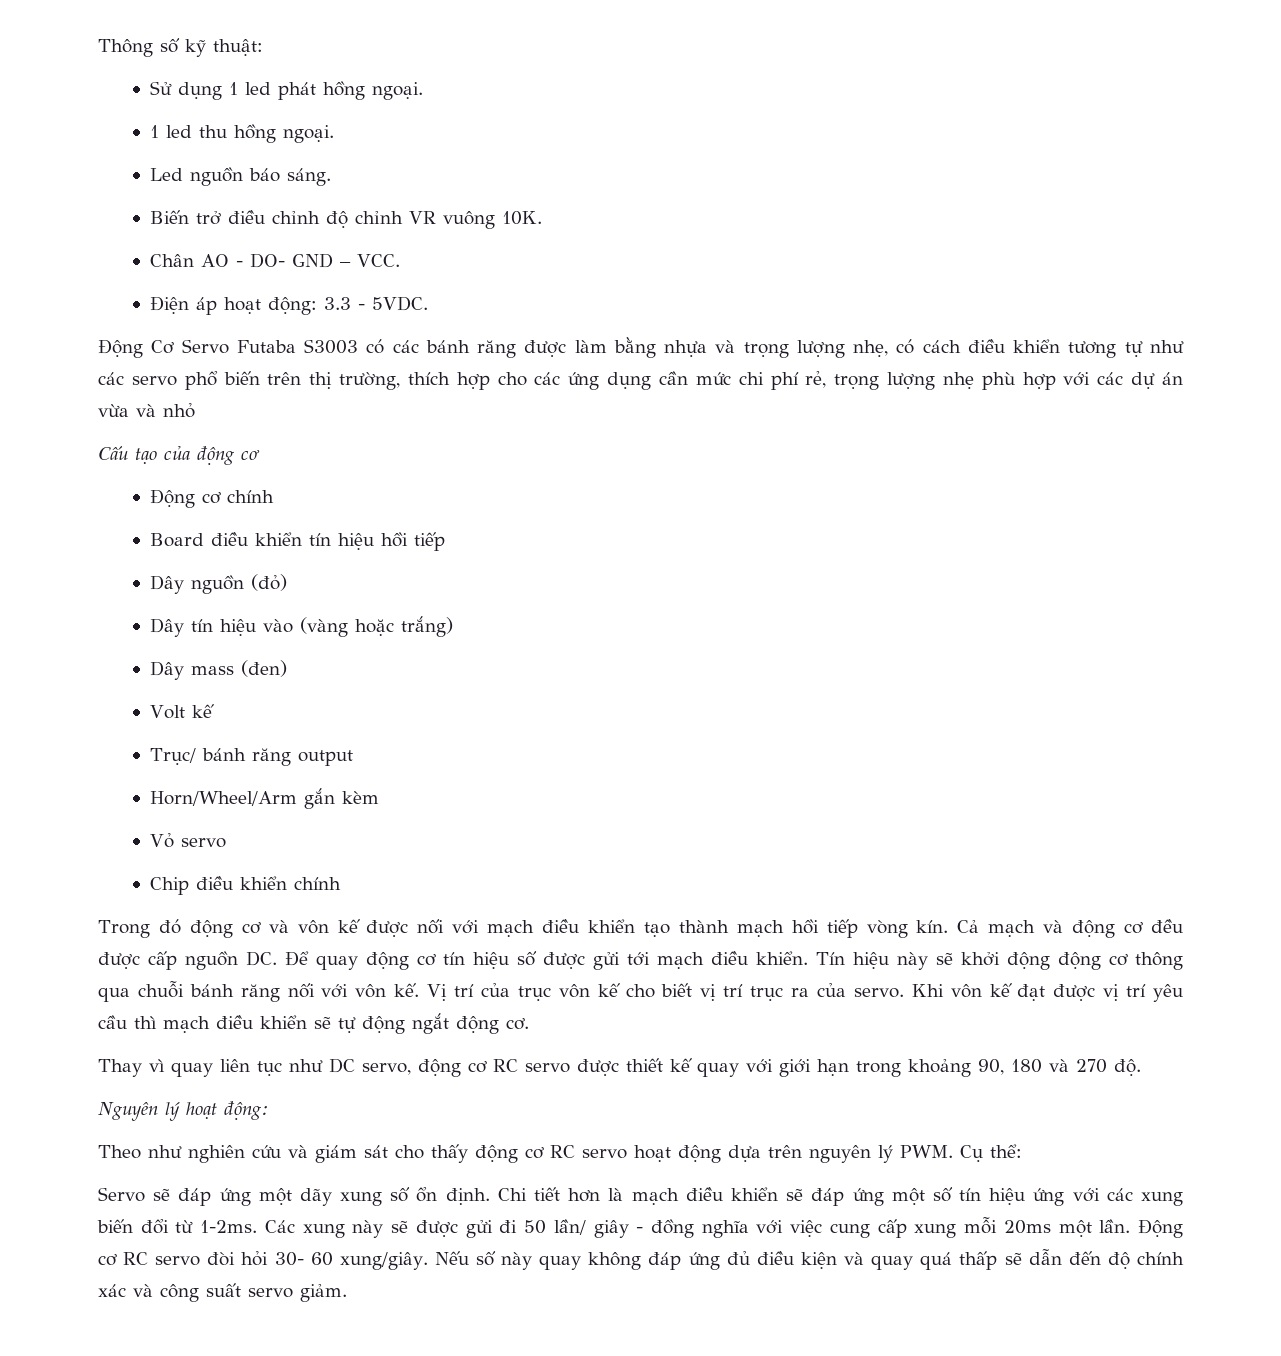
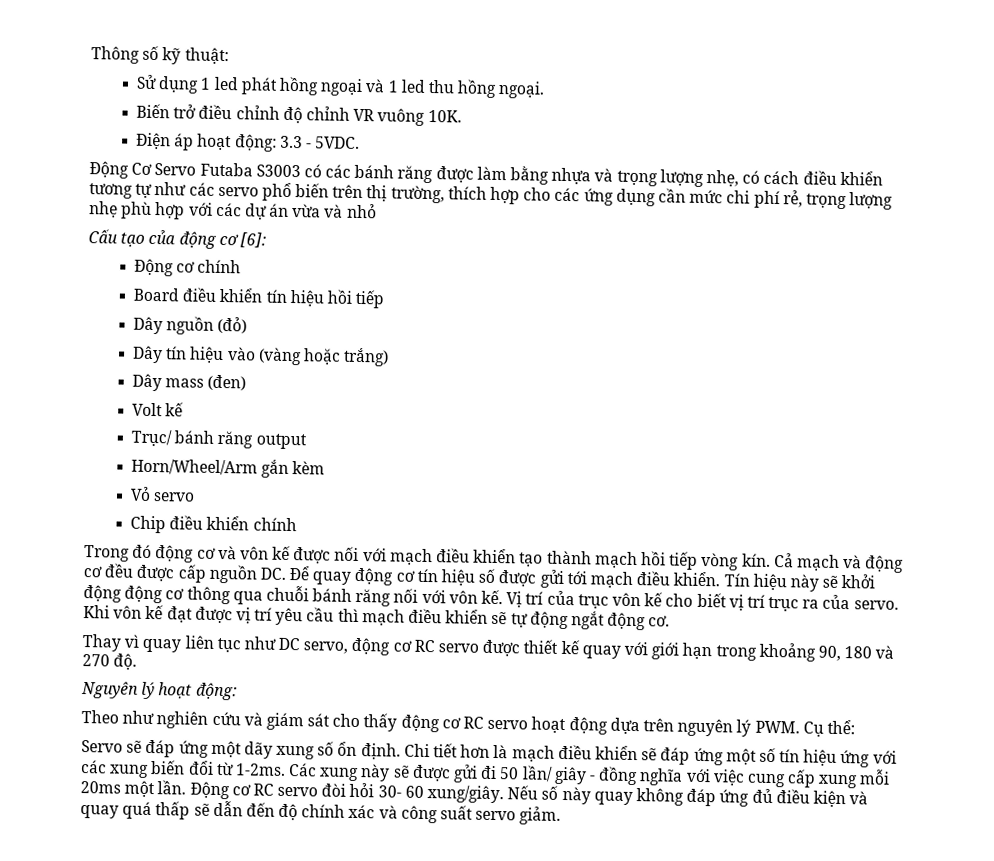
[371,82,423,100] ngoại. // -> [320,78,386,97] ngoại và
[149,167,331,186] // Led nguồn báo sáng. -> (546, 89) none
[149,253,400,268] // Chân AO - DO- GND – VCC. -> (462, 116) none
(260, 455) none -> [239,232,266,248] [6]:

